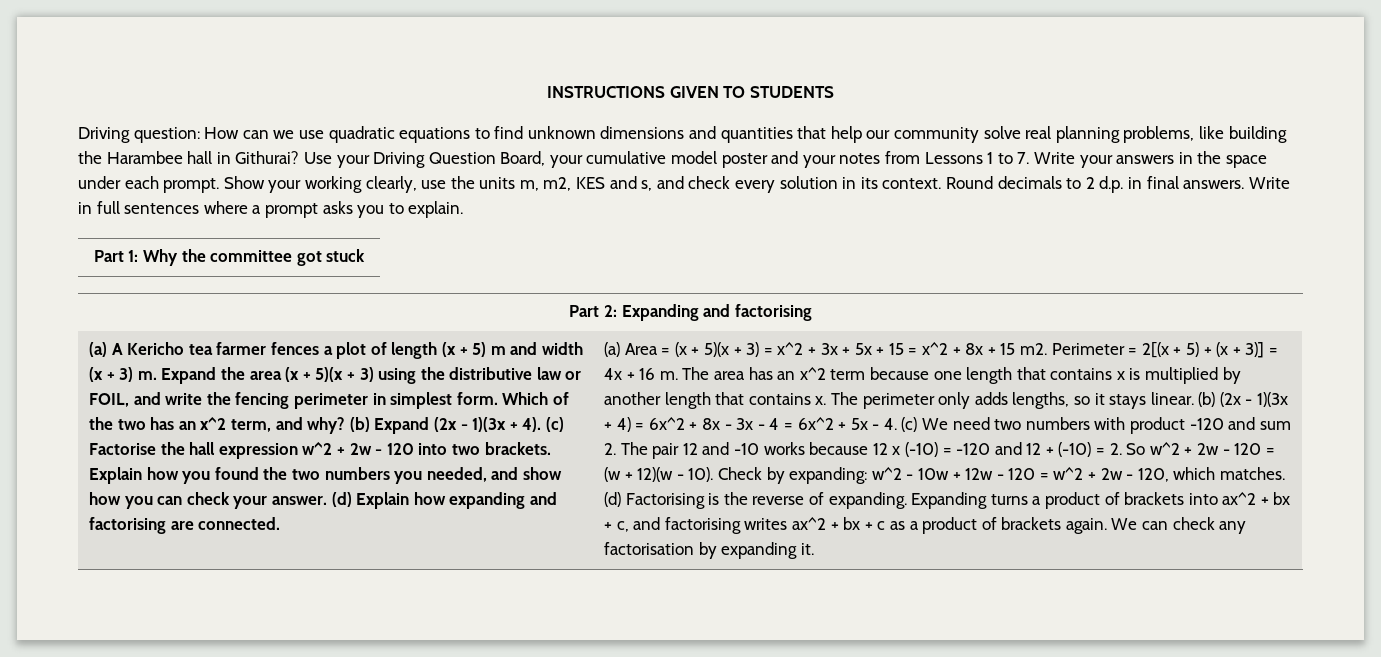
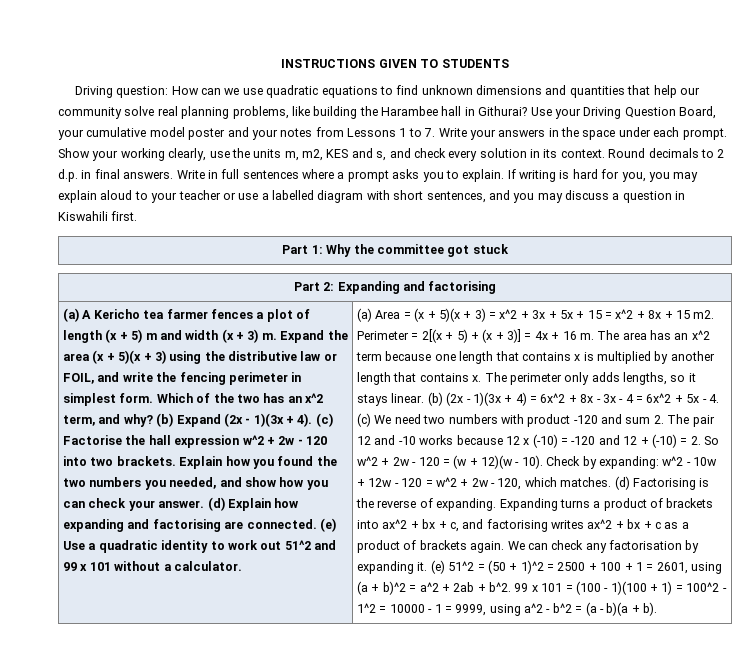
(464, 209) none -> [507,169,699,182] [58,190,686,203] [58,211,138,221] If writing is hard for you, you may explain aloud to your teacher or use a labelled diagram with short sentences, and you may discuss a question in Kiswahili first.
(281, 523) none -> [319,518,336,532] [63,540,337,553] [63,561,242,571] (e) Use a quadratic identity to work out 51^2 and 99 x 101 without a calculator.
(814, 549) none -> [430,560,723,574] [357,581,727,595] [357,602,658,616] (e) 51^2 = (50 + 1)^2 = 2500 + 100 + 1 = 2601, using (a + b)^2 = a^2 + 2ab + b^2. 99 x 101 = (100 - 1)(100 + 1) = 100^2 - 1^2 = 10000 - 1 = 9999, using a^2 - b^2 = (a - b)(a + b).

